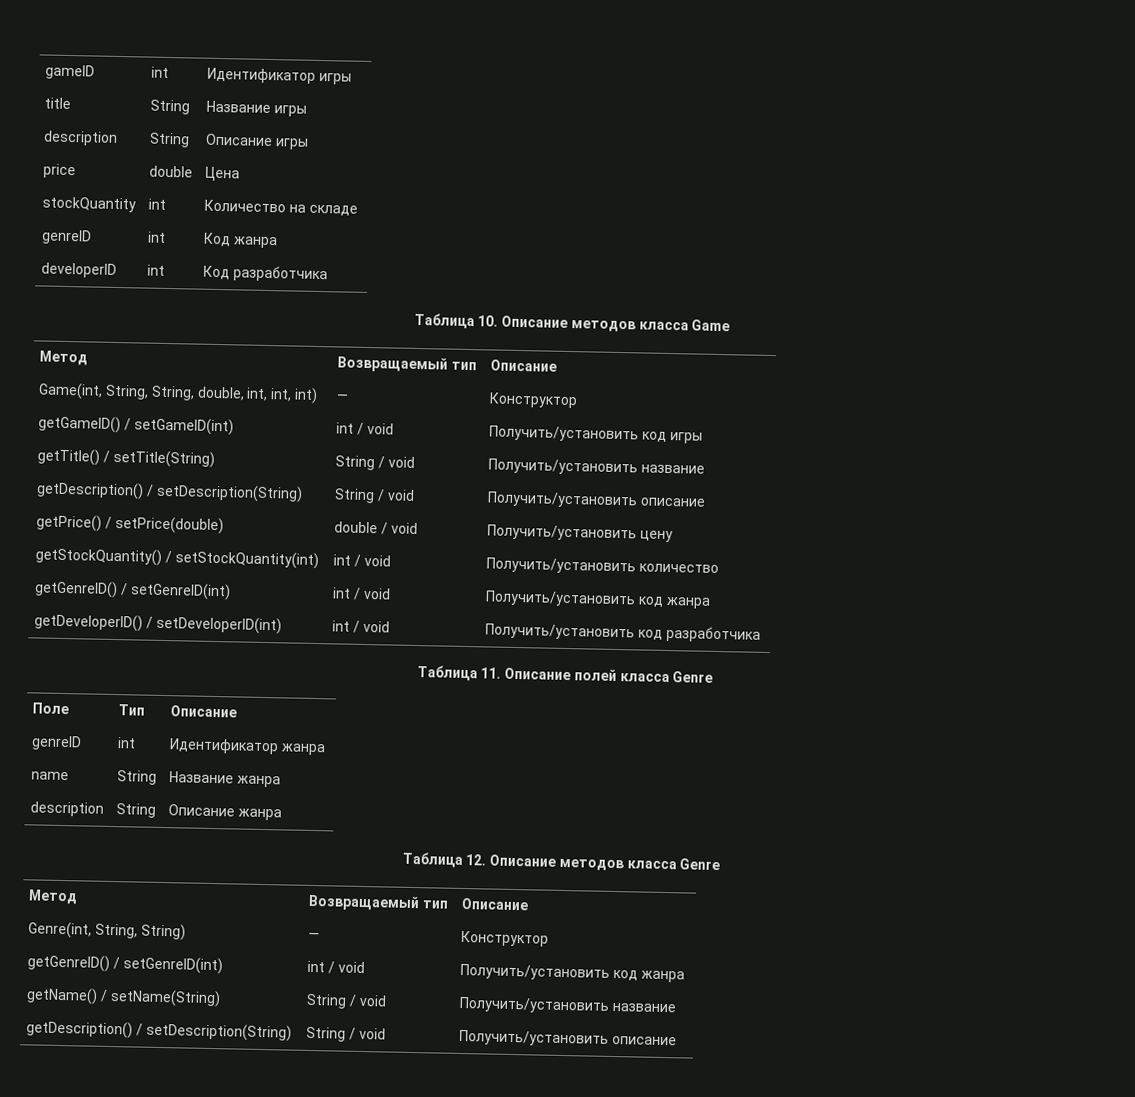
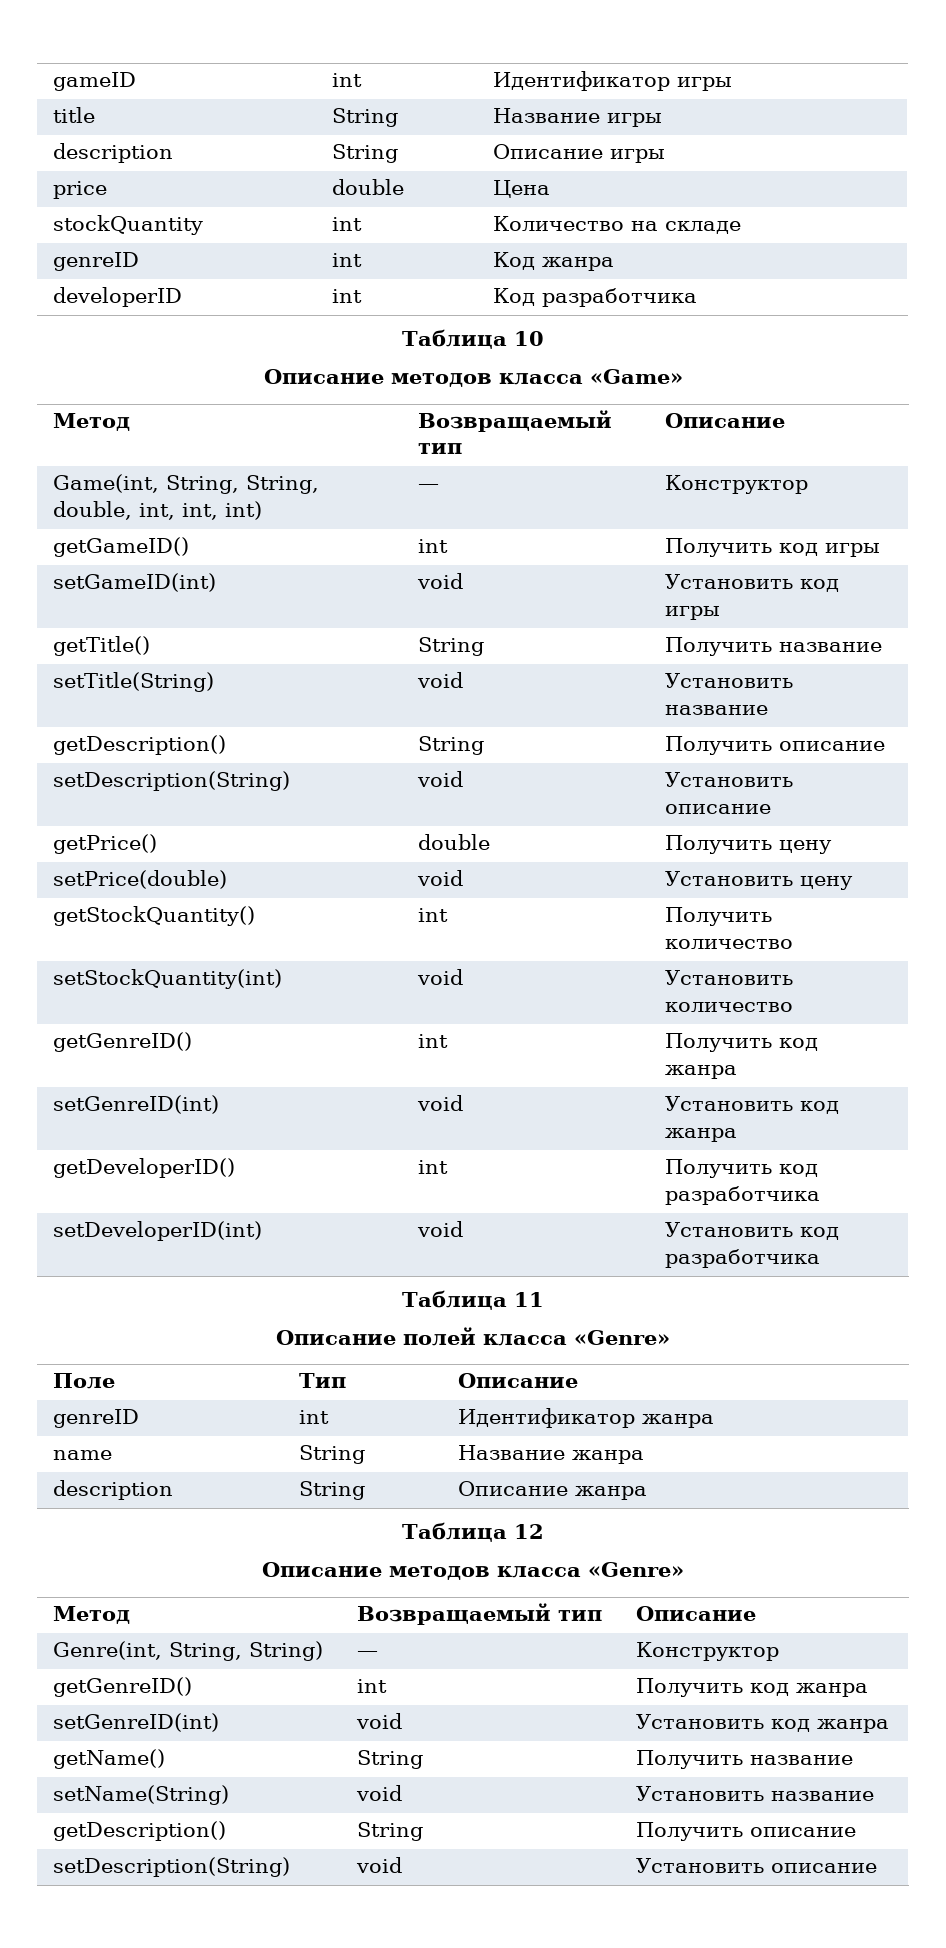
[477,315,731,333] 10. Описание методов класса Game -> [514,331,544,346] [263,369,683,387] 10 // Описание методов класса «Game»
[124,418,132,431] / -> [417,539,448,553] [664,538,880,557] | int | Получить код игры //
[336,422,394,435] [489,425,640,443] int / void | Получить/установить -> [416,573,463,589] [664,574,793,589] void | Установить
[103,450,111,463] / -> [417,637,484,656] [664,637,882,656] | String | Получить название //
[335,455,415,471] [488,458,706,476] [36,481,303,503] [334,488,415,504] [487,491,639,509] String / void | Получить/установить название // getDescription() / setDescription(String) | String / void | Получить/установить -> [416,672,463,688] [664,673,793,688] [664,705,768,715] [52,735,226,755] [417,736,484,755] [664,736,885,755] [52,771,290,791] [416,771,463,787] [664,772,793,787] void | Установить название // getDescription() | String | Получить описание // setDescription(String) | void | Установить
[105,516,113,529] / -> [417,834,490,850] [664,835,832,854] | double | Получить цену //
[334,521,418,535] [487,524,638,542] double / void | Получить/установить -> [416,870,463,886] [664,871,793,886] void | Установить
[165,551,173,564] / -> [417,908,448,922] [664,907,772,926] [664,939,793,949] | int | Получить количество //
[333,554,391,567] [486,557,637,575] int / void | Получить/установить -> [416,969,463,985] [664,970,793,985] void | Установить
[120,582,231,601] [332,587,391,600] [485,590,637,608] / setGenreID(int) | int / void | Получить/установить -> [417,1034,448,1048] [664,1033,818,1052] [664,1065,737,1079] [52,1095,219,1114] [416,1095,463,1111] [664,1096,793,1111] | int | Получить код жанра // setGenreID(int) | void | Установить
[146,616,154,629] / -> [417,1160,448,1174] [664,1159,818,1178] [664,1186,820,1205] | int | Получить код разработчика //
[332,620,390,633] [485,623,636,641] int / void | Получить/установить -> [416,1221,463,1237] [664,1222,793,1237] void | Установить
[480,667,502,679] 11. -> [514,1292,544,1307] 11 //
[672,671,714,683] Genre -> [574,1330,670,1345] «Genre»
[465,854,721,872] 12. Описание методов класса Genre -> [514,1524,544,1539] [262,1562,684,1580] 12 // Описание методов класса «Genre»
[113,956,223,975] [307,960,365,974] [460,963,611,981] / setGenreID(int) | int / void | Получить/установить -> [356,1679,387,1693] [635,1678,868,1697] [52,1713,219,1732] [355,1713,402,1729] [635,1714,764,1729] | int | Получить код жанра // setGenreID(int) | void | Установить
[100,989,109,1002] / -> [356,1750,423,1769] [635,1750,853,1769] | String | Получить название //
[306,993,387,1009] [459,996,677,1014] [26,1020,292,1042] [306,1026,386,1042] [459,1029,610,1047] String / void | Получить/установить название // getDescription() / setDescription(String) | String / void | Получить/установить -> [355,1785,402,1801] [635,1786,874,1801] [52,1821,226,1841] [356,1822,423,1841] [635,1822,856,1841] [52,1857,290,1877] [355,1857,402,1873] [635,1858,764,1873] void | Установить название // getDescription() | String | Получить описание // setDescription(String) | void | Установить

